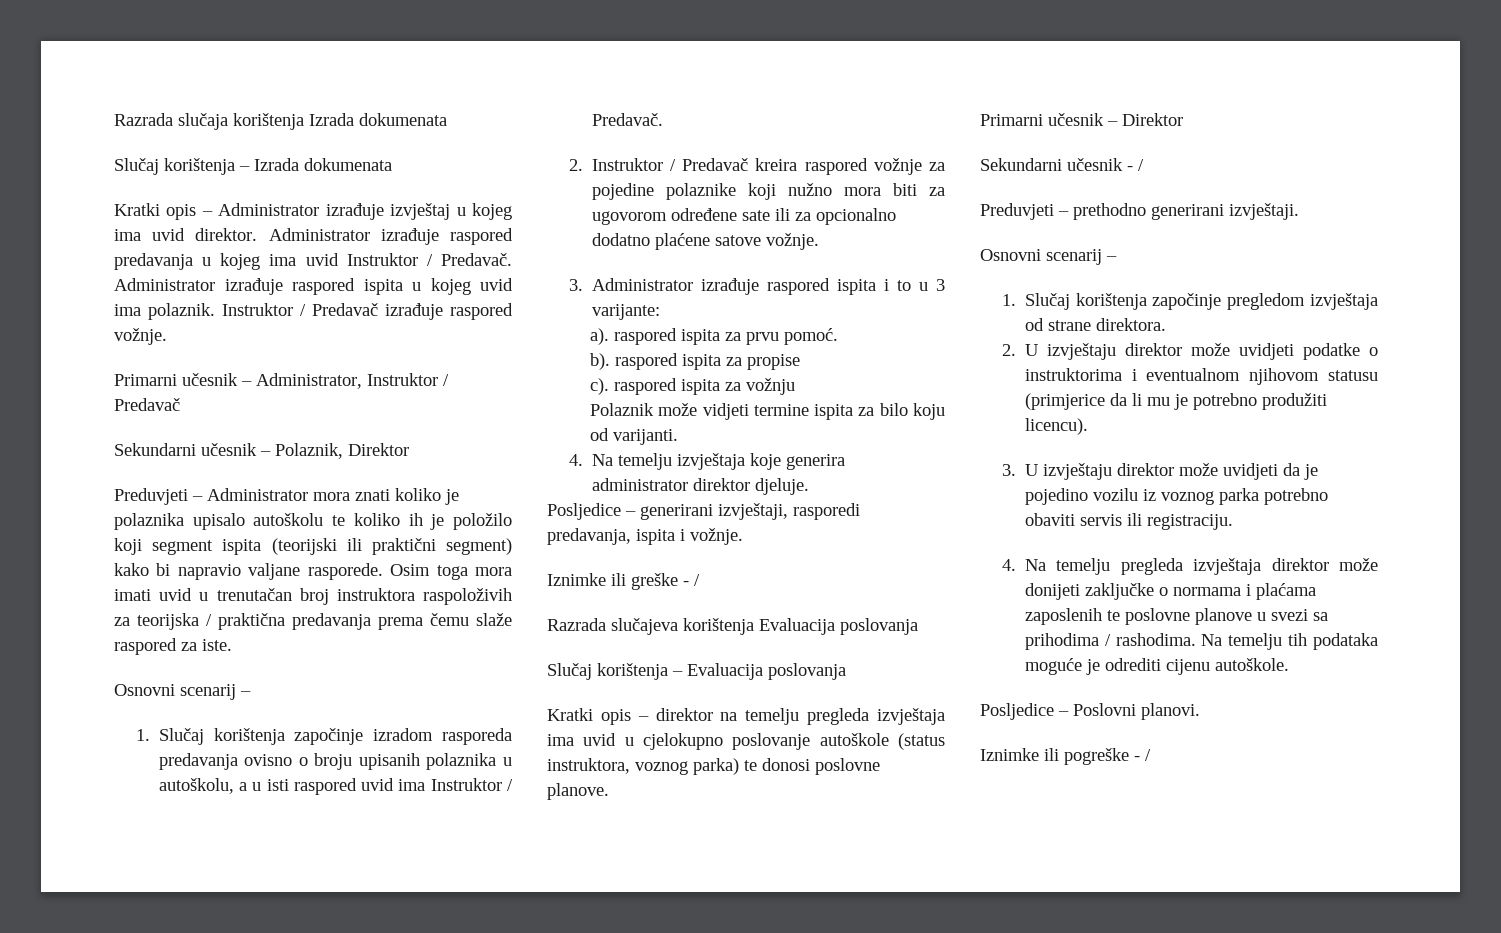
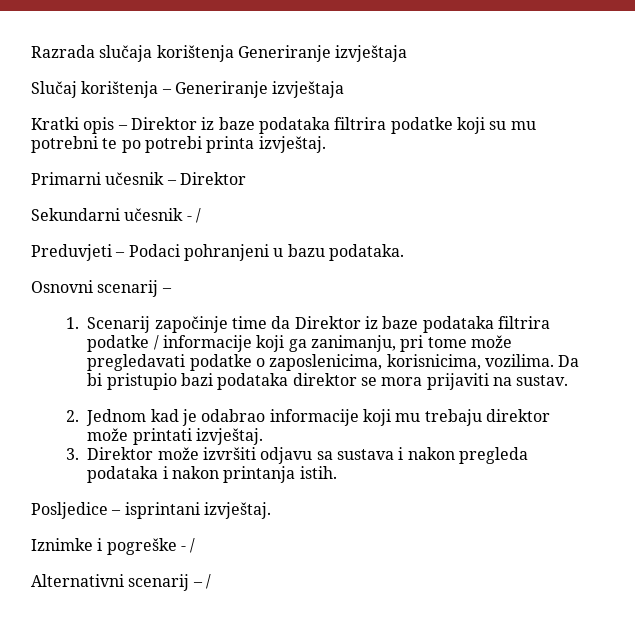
[309,113,447,126] [114,158,392,175] [114,203,512,220] [114,228,513,245] [114,253,512,270] [114,278,513,295] [114,303,513,320] [114,328,167,345] [114,373,449,389] [114,398,180,411] [114,443,409,459] [114,488,459,505] [114,513,512,530] [114,538,512,555] [114,563,512,580] [114,588,512,605] [114,613,512,630] [114,638,232,655] [114,684,251,700] [135,728,512,745] [158,753,513,770] [158,778,513,795] [591,113,663,126] [568,158,945,175] [591,183,946,200] [591,208,896,225] [591,233,819,250] [568,278,945,295] [591,304,660,320] [590,328,839,345] [590,353,801,370] [590,378,796,395] [590,403,945,420] [590,428,679,445] [568,453,845,470] [591,478,809,495] [547,503,860,520] [547,528,743,545] [547,573,700,590] [547,618,918,635] [547,663,846,680] [547,708,945,725] [547,733,945,750] [547,758,880,775] [547,783,609,800] Izrada dokumenata // Slučaj korištenja – Izrada dokumenata // Kratki opis – Administrator izrađuje izvještaj u kojeg ima uvid direktor. Administrator izrađuje raspored predavanja u kojeg ima uvid Instruktor / Predavač. Administrator izrađuje raspored ispita u kojeg uvid ima polaznik. Instruktor / Predavač izrađuje raspored vožnje. // Primarni učesnik – Administrator, Instruktor / Predavač // Sekundarni učesnik – Polaznik, Direktor // Preduvjeti – Administrator mora znati koliko je polaznika upisalo autoškolu te koliko ih je položilo koji segment ispita (teorijski ili praktični segment) kako bi napravio valjane rasporede. Osim toga mora imati uvid u trenutačan broj instruktora raspoloživih za teorijska / praktična predavanja prema čemu slaže raspored za iste. // Osnovni scenarij – // 1. Slučaj korištenja započinje izradom rasporeda predavanja ovisno o broju upisanih polaznika u autoškolu, a u isti raspored uvid ima Instruktor / Predavač. // 2. Instruktor / Predavač kreira raspored vožnje za pojedine polaznike koji nužno mora biti za ugovorom određene sate ili za opcionalno dodatno plaćene satove vožnje. // 3. Administrator izrađuje raspored ispita i to u 3 varijante: // a). raspored ispita za prvu pomoć. // b). raspored ispita za propise // c). raspored ispita za vožnju // Polaznik može vidjeti termine ispita za bilo koju od varijanti. // 4. Na temelju izvještaja koje generira administrator direktor djeluje. // Posljedice – generirani izvještaji, rasporedi predavanja, ispita i vožnje. // Iznimke ili greške - / // Razrada slučajeva korištenja Evaluacija poslovanja // Slučaj korištenja – Evaluacija poslovanja // Kratki opis – direktor na temelju pregleda izvještaja ima uvid u cjelokupno poslovanje autoškole (status instruktora, voznog parka) te donosi poslovne planove. -> [237,45,408,62] [31,81,345,98] [31,117,536,134] [31,136,326,153] Generiranje izvještaja // Slučaj korištenja – Generiranje izvještaja // Kratki opis – Direktor iz baze podataka filtrira podatke koji su mu potrebni te po potrebi printa izvještaj.
[1073,203,1299,220] [980,249,1117,265] [1001,293,1378,310] [1024,318,1166,331] [1001,343,1378,360] [1024,368,1378,385] [1024,393,1327,410] [1024,418,1088,435] [1001,463,1318,480] [1024,488,1328,505] [1024,513,1233,530] [1001,558,1378,575] [1024,583,1316,600] [1024,608,1328,625] [1024,633,1378,650] [1024,658,1289,675] [980,703,1200,720] [980,748,1059,761] prethodno generirani izvještaji. // Osnovni scenarij – // 1. Slučaj korištenja započinje pregledom izvještaja od strane direktora. // 2. U izvještaju direktor može uvidjeti podatke o instruktorima i eventualnom njihovom statusu (primjerice da li mu je potrebno produžiti licencu). // 3. U izvještaju direktor može uvidjeti da je pojedino vozilu iz voznog parka potrebno obaviti servis ili registraciju. // 4. Na temelju pregleda izvještaja direktor može donijeti zaključke o normama i plaćama zaposlenih te poslovne planove u svezi sa prihodima / rashodima. Na temelju tih podataka moguće je odrediti cijenu autoškole. // Posljedice – Poslovni planovi. // Iznimke ili -> [128,244,404,261] [31,280,172,297] [66,316,550,333] [87,335,512,352] [87,354,580,371] [87,373,569,390] [66,409,550,426] [87,428,263,445] [66,447,528,464] [87,466,337,483] [31,502,271,519] [31,538,103,551] Podaci pohranjeni u bazu podataka. // Osnovni scenarij – // 1. Scenarij započinje time da Direktor iz baze podataka filtrira podatke / informacije koji ga zanimanju, pri tome može pregledavati podatke o zaposlenicima, korisnicima, vozilima. Da bi pristupio bazi podataka direktor se mora prijaviti na sustav. // 2. Jednom kad je odabrao informacije koji mu trebaju direktor može printati izvještaj. // 3. Direktor može izvršiti odjavu sa sustava i nakon pregleda podataka i nakon printanja istih. // Posljedice – isprintani izvještaj. // Iznimke i
(1151, 755) none -> [31,574,211,591] // Alternativni scenarij – /

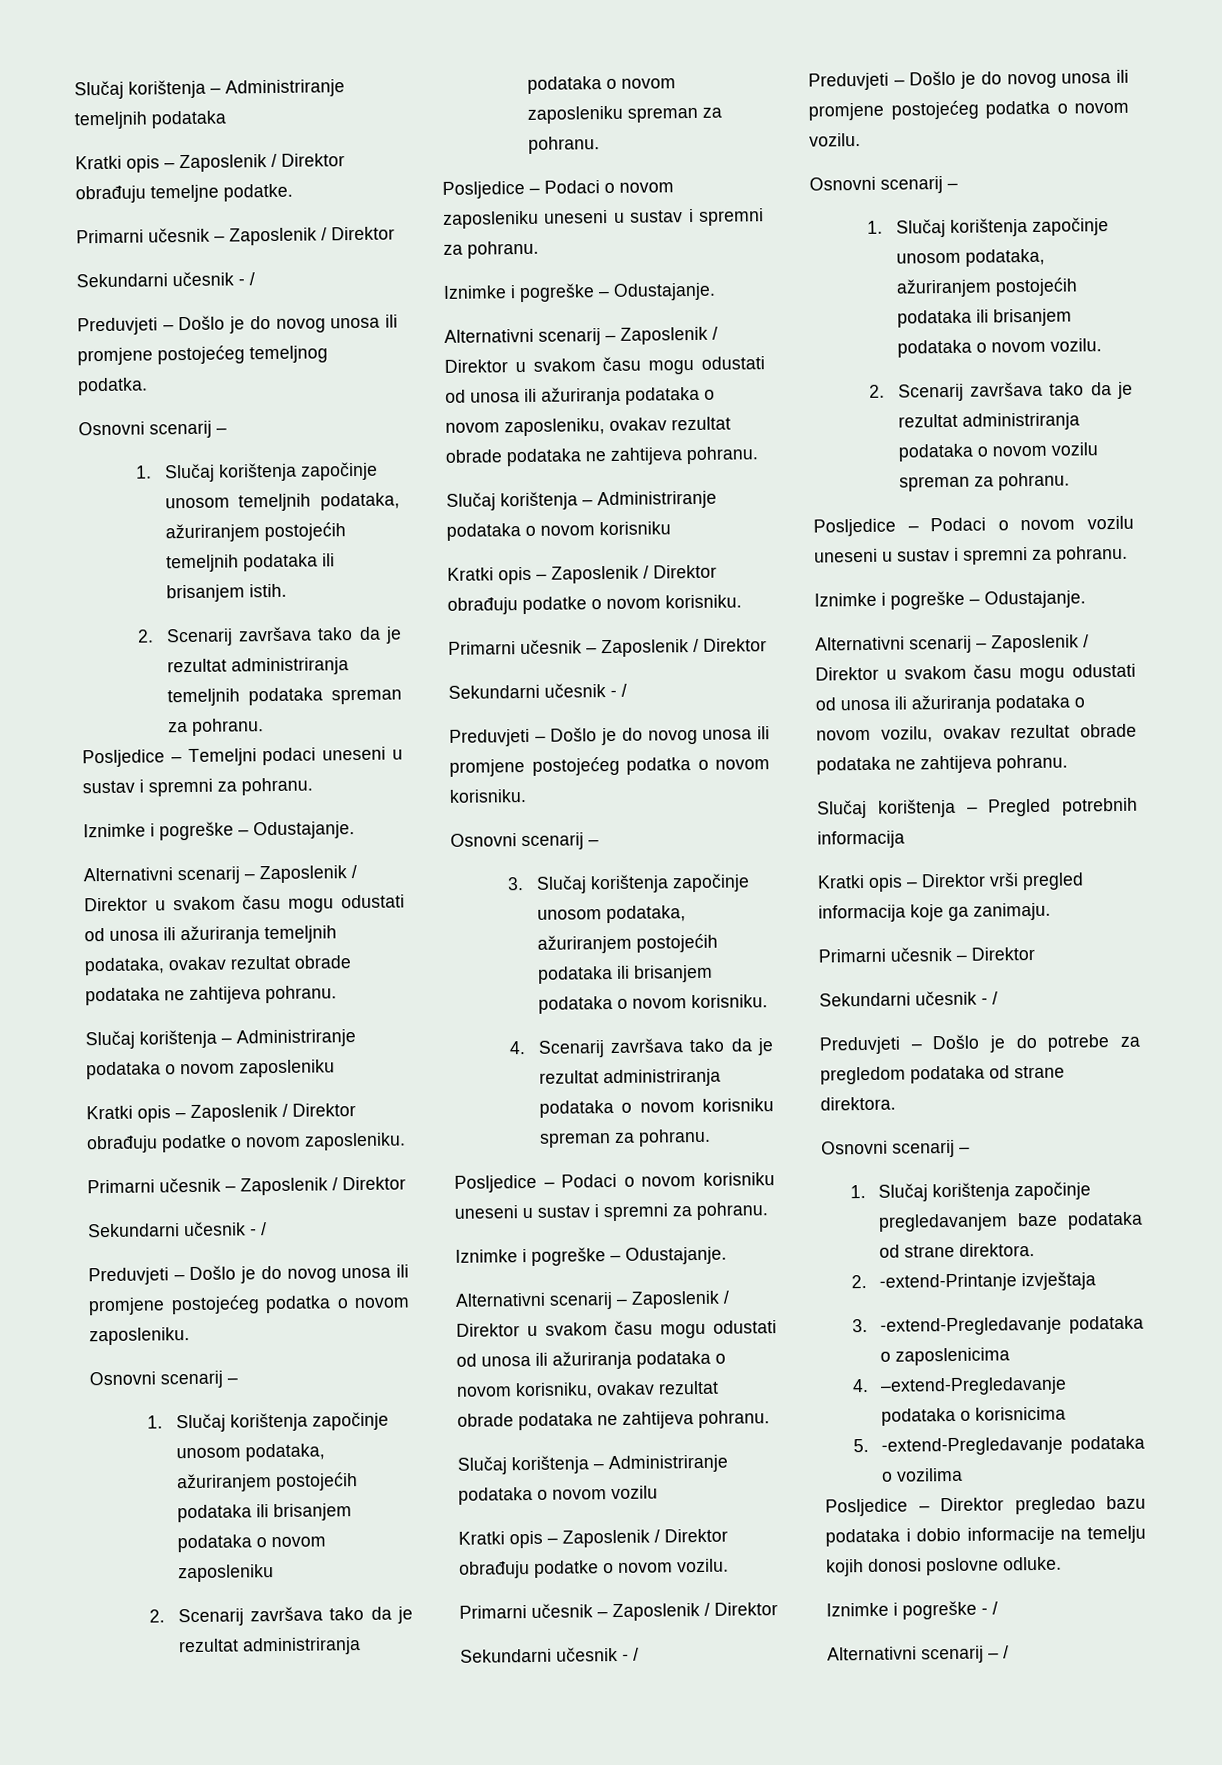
[31,45,408,62] [31,81,345,98] [31,117,536,134] [31,136,326,153] Razrada slučaja korištenja Generiranje izvještaja // Slučaj korištenja – Generiranje izvještaja // Kratki opis – Direktor iz baze podataka filtrira podatke koji su mu potrebni te po potrebi printa izvještaj. -> [74,79,345,100] [74,110,227,130] [75,153,345,173] [75,183,293,204] [76,226,395,246] [76,271,255,288] [77,314,399,336] [77,345,328,366] [77,377,148,396] [78,420,227,439] [136,461,378,483] [164,492,400,512] [164,522,346,543] [165,553,335,573] [165,583,287,603] [137,626,402,647] [166,657,349,676] [166,687,402,707] [167,718,264,736] [82,746,404,768] [82,777,313,797] [83,821,355,841] [83,865,357,885] [84,894,405,913] [84,925,337,945] [84,955,351,976] [85,985,337,1006] [85,1029,356,1050] [86,1059,335,1080] [86,1103,356,1123] [86,1132,406,1154] [87,1176,406,1196] [88,1221,267,1238] [88,1264,410,1286] [88,1295,410,1316] [89,1327,190,1346] [89,1370,238,1389] [147,1411,389,1433] [175,1443,325,1462] [175,1472,358,1493] [176,1503,352,1523] [176,1534,326,1553] [177,1564,274,1583] [149,1606,413,1627] [177,1637,361,1656] [526,76,676,94] [526,105,722,124] [527,136,600,154] [442,180,674,199] [443,208,764,229] [443,240,539,259] [443,282,716,303] [444,326,718,346] [444,356,765,375] [445,386,715,406] [445,416,731,437] [445,446,759,467] [446,490,717,511] [446,521,671,541] [447,564,717,585] [447,594,742,615] [448,638,767,658] [448,683,627,699] [449,726,770,747] [449,756,770,777] [449,789,527,803] [450,832,599,851] [507,873,750,894] [536,905,686,924] [536,933,718,954] [536,964,713,984] [537,994,768,1014] [509,1038,774,1058] [538,1068,721,1088] [538,1098,774,1118] [538,1128,711,1148] [454,1172,775,1193] [454,1202,769,1222] [455,1246,727,1266] [455,1290,730,1310] [456,1320,777,1339] [456,1350,726,1370] [456,1380,719,1400] [457,1410,770,1431] [457,1454,729,1475] [458,1485,658,1505] [458,1528,728,1549] [459,1558,729,1579] [459,1602,778,1622] [460,1646,639,1663] [808,69,1129,91] [808,100,1129,121] [809,132,861,147] [809,176,958,194] [867,217,1109,238] [895,248,1045,267] [895,277,1078,298] [896,308,1072,328] [896,338,1102,358] [869,381,1133,402] [897,412,1080,431] [897,442,1098,462] [898,472,1070,492] [813,515,1134,537] [814,545,1128,565] [814,590,1086,610] [815,634,1089,654] [815,663,1136,683] [815,694,1085,714] [816,723,1137,743] [816,754,1068,775] [817,797,1138,819] [817,830,905,849] [817,872,1084,892] [818,902,1051,923] Slučaj korištenja – Administriranje temeljnih podataka // Kratki opis – Zaposlenik / Direktor obrađuju temeljne podatke. // Primarni učesnik – Zaposlenik / Direktor // Sekundarni učesnik - / // Preduvjeti – Došlo je do novog unosa ili promjene postojećeg temeljnog podatka. // Osnovni scenarij – // 1. Slučaj korištenja započinje unosom temeljnih podataka, ažuriranjem postojećih temeljnih podataka ili brisanjem istih. // 2. Scenarij završava tako da je rezultat administriranja temeljnih podataka spreman za pohranu. // Posljedice – Temeljni podaci uneseni u sustav i spremni za pohranu. // Iznimke i pogreške – Odustajanje. // Alternativni scenarij – Zaposlenik / Direktor u svakom času mogu odustati od unosa ili ažuriranja temeljnih podataka, ovakav rezultat obrade podataka ne zahtijeva pohranu. // Slučaj korištenja – Administriranje podataka o novom zaposleniku // Kratki opis – Zaposlenik / Direktor obrađuju podatke o novom zaposleniku. // Primarni učesnik – Zaposlenik / Direktor // Sekundarni učesnik - / // Preduvjeti – Došlo je do novog unosa ili promjene postojećeg podatka o novom zaposleniku. // Osnovni scenarij – // 1. Slučaj korištenja započinje unosom podataka, ažuriranjem postojećih podataka ili brisanjem podataka o novom zaposleniku // 2. Scenarij završava tako da je rezultat administriranja podataka o novom zaposleniku spreman za pohranu. // Posljedice – Podaci o novom zaposleniku uneseni u sustav i spremni za pohranu. // Iznimke i pogreške – Odustajanje. // Alternativni scenarij – Zaposlenik / Direktor u svakom času mogu odustati od unosa ili ažuriranja podataka o novom zaposleniku, ovakav rezultat obrade podataka ne zahtijeva pohranu. // Slučaj korištenja – Administriranje podataka o novom korisniku // Kratki opis – Zaposlenik / Direktor obrađuju podatke o novom korisniku. // Primarni učesnik – Zaposlenik / Direktor // Sekundarni učesnik - / // Preduvjeti – Došlo je do novog unosa ili promjene postojećeg podatka o novom korisniku. // Osnovni scenarij – // 3. Slučaj korištenja započinje unosom podataka, ažuriranjem postojećih podataka ili brisanjem podataka o novom korisniku. // 4. Scenarij završava tako da je rezultat administriranja podataka o novom korisniku spreman za pohranu. // Posljedice – Podaci o novom korisniku uneseni u sustav i spremni za pohranu. // Iznimke i pogreške – Odustajanje. // Alternativni scenarij – Zaposlenik / Direktor u svakom času mogu odustati od unosa ili ažuriranja podataka o novom korisniku, ovakav rezultat obrade podataka ne zahtijeva pohranu. // Slučaj korištenja – Administriranje podataka o novom vozilu // Kratki opis – Zaposlenik / Direktor obrađuju podatke o novom vozilu. // Primarni učesnik – Zaposlenik / Direktor // Sekundarni učesnik - / // Preduvjeti – Došlo je do novog unosa ili promjene postojećeg podatka o novom vozilu. // Osnovni scenarij – // 1. Slučaj korištenja započinje unosom podataka, ažuriranjem postojećih podataka ili brisanjem podataka o novom vozilu. // 2. Scenarij završava tako da je rezultat administriranja podataka o novom vozilu spreman za pohranu. // Posljedice – Podaci o novom vozilu uneseni u sustav i spremni za pohranu. // Iznimke i pogreške – Odustajanje. // Alternativni scenarij – Zaposlenik / Direktor u svakom času mogu odustati od unosa ili ažuriranja podataka o novom vozilu, ovakav rezultat obrade podataka ne zahtijeva pohranu. // Slučaj korištenja – Pregled potrebnih informacija // Kratki opis – Direktor vrši pregled informacija koje ga zanimaju.
[128,244,404,261] [31,280,172,297] [66,316,550,333] [87,335,512,352] [87,354,580,371] [87,373,569,390] [66,409,550,426] [87,428,263,445] [66,447,528,464] [87,466,337,483] [31,502,271,519] Podaci pohranjeni u bazu podataka. // Osnovni scenarij – // 1. Scenarij započinje time da Direktor iz baze podataka filtrira podatke / informacije koji ga zanimanju, pri tome može pregledavati podatke o zaposlenicima, korisnicima, vozilima. Da bi pristupio bazi podataka direktor se mora prijaviti na sustav. // 2. Jednom kad je odabrao informacije koji mu trebaju direktor može printati izvještaj. // 3. Direktor može izvršiti odjavu sa sustava i nakon pregleda podataka i nakon printanja istih. // Posljedice – isprintani izvještaj. -> [932,1034,1140,1053] [820,1065,1065,1085] [820,1096,896,1111] [821,1139,970,1158] [849,1181,1092,1202] [878,1211,1143,1232] [879,1242,1036,1258] [850,1271,1097,1292] [851,1315,1144,1336] [880,1347,1011,1366] [851,1376,1068,1396] [881,1406,1067,1426] [852,1435,1145,1456] [882,1467,964,1482] [825,1495,1146,1517] [825,1525,1146,1547] [826,1556,1062,1577] Došlo je do potrebe za pregledom podataka od strane direktora. // Osnovni scenarij – // 1. Slučaj korištenja započinje pregledavanjem baze podataka od strane direktora. // 2. -extend-Printanje izvještaja // 3. -extend-Pregledavanje podataka o zaposlenicima // 4. –extend-Pregledavanje podataka o korisnicima // 5. -extend-Pregledavanje podataka o vozilima // Posljedice – Direktor pregledao bazu podataka i dobio informacije na temelju kojih donosi poslovne odluke.

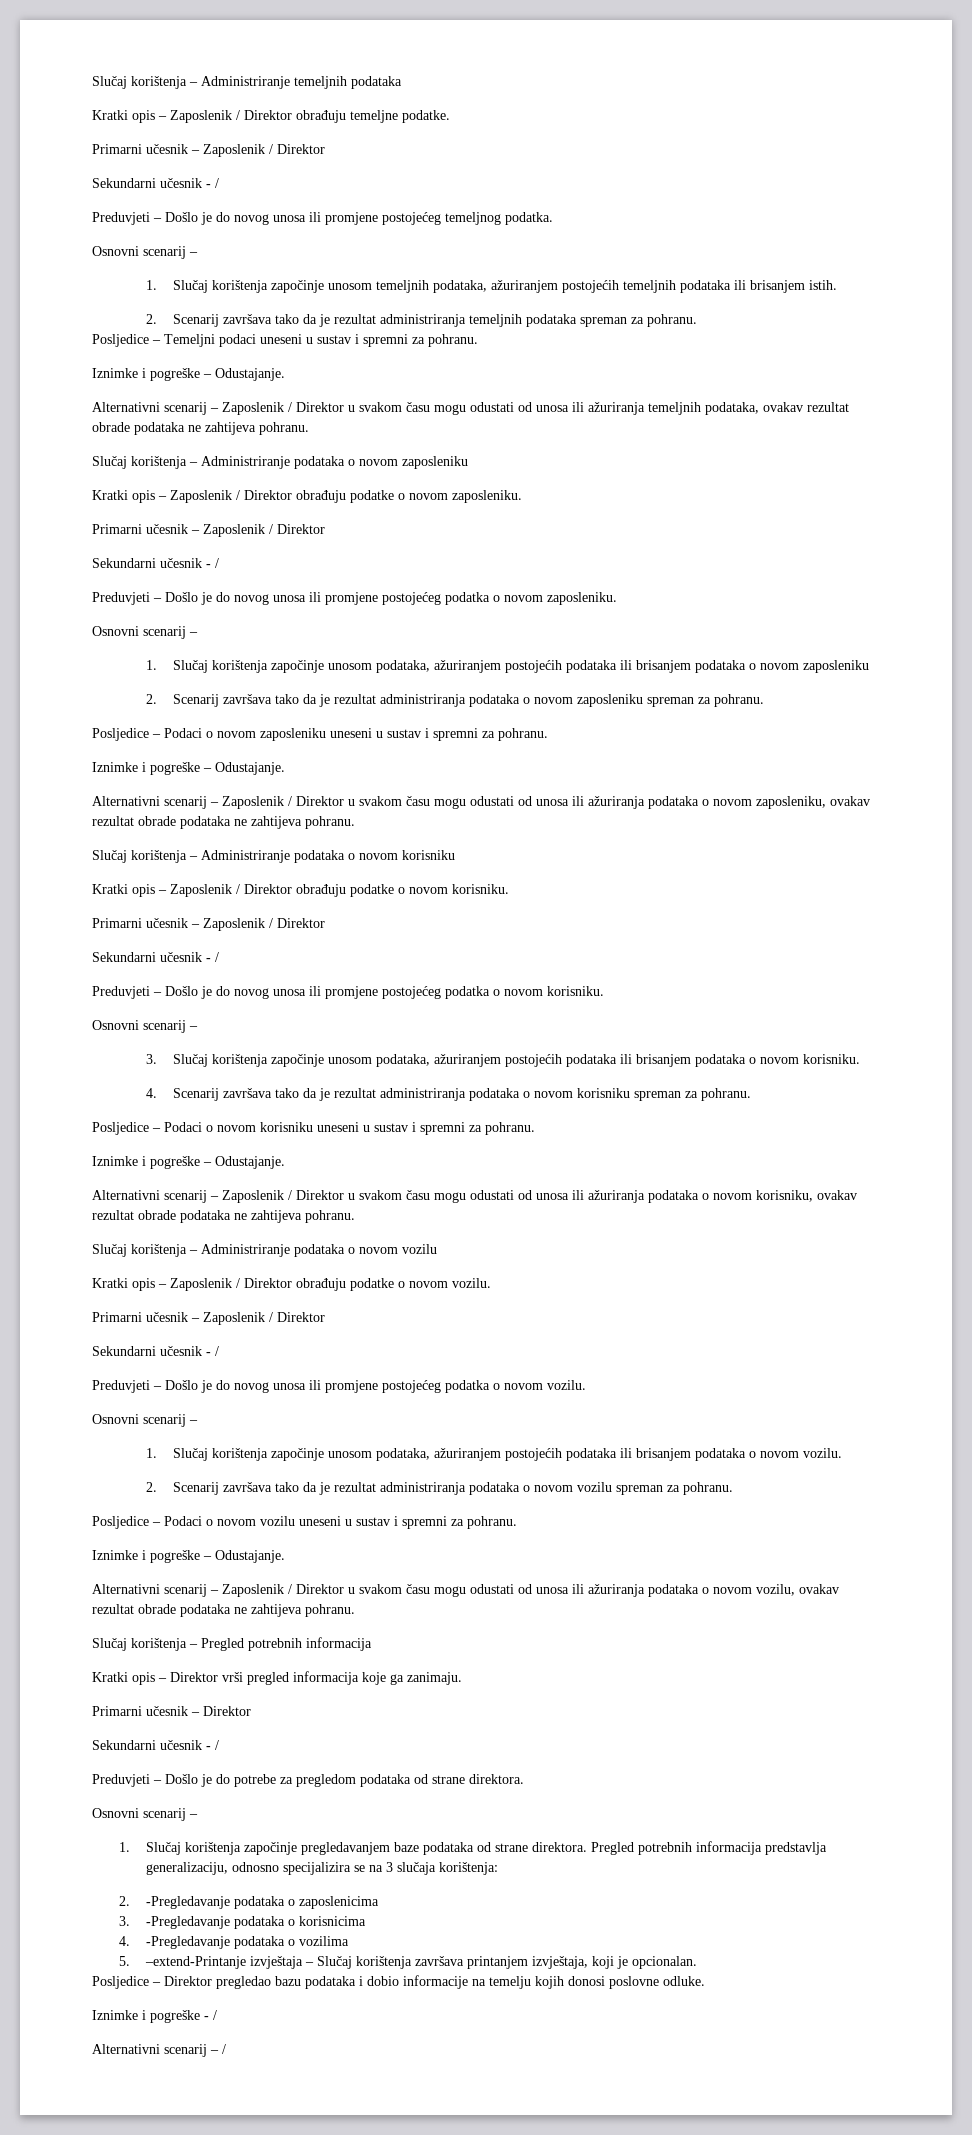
[850,1271,1097,1292] [851,1316,1063,1336] // 2. -extend-Printanje izvještaja // 3. -extend-Pregledavanje -> [591,1841,828,1855] [146,1862,499,1875] [119,1896,231,1909] Pregled potrebnih informacija predstavlja generalizaciju, odnosno specijalizira se na 3 slučaja korištenja: // 2. -Pregledavanje
[851,1376,1068,1396] 4. –extend-Pregledavanje -> [119,1916,231,1929] 3. -Pregledavanje
[852,1436,1064,1456] 5. -extend-Pregledavanje -> [119,1936,231,1949] 4. -Pregledavanje
(964, 1474) none -> [119,1956,698,1969] // 5. –extend-Printanje izvještaja – Slučaj korištenja završava printanjem izvještaja, koji je opcionalan.

